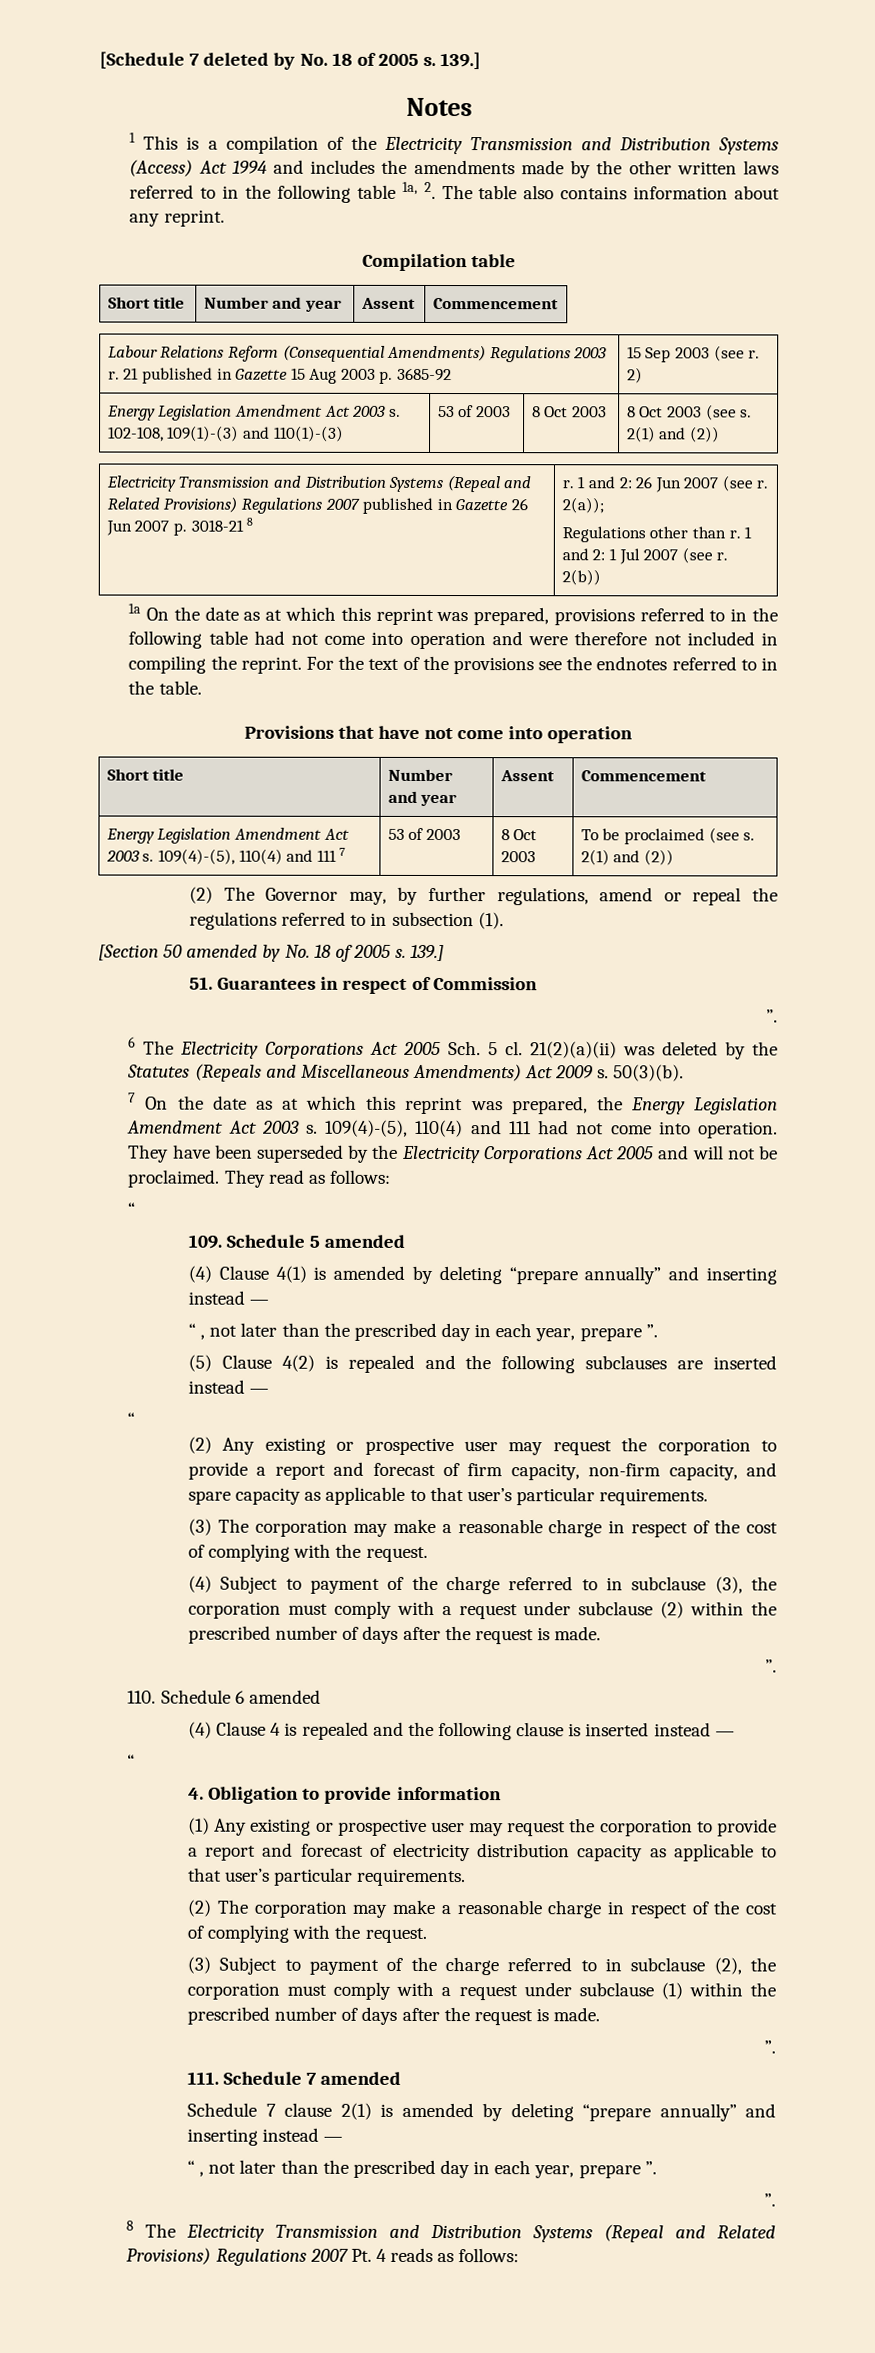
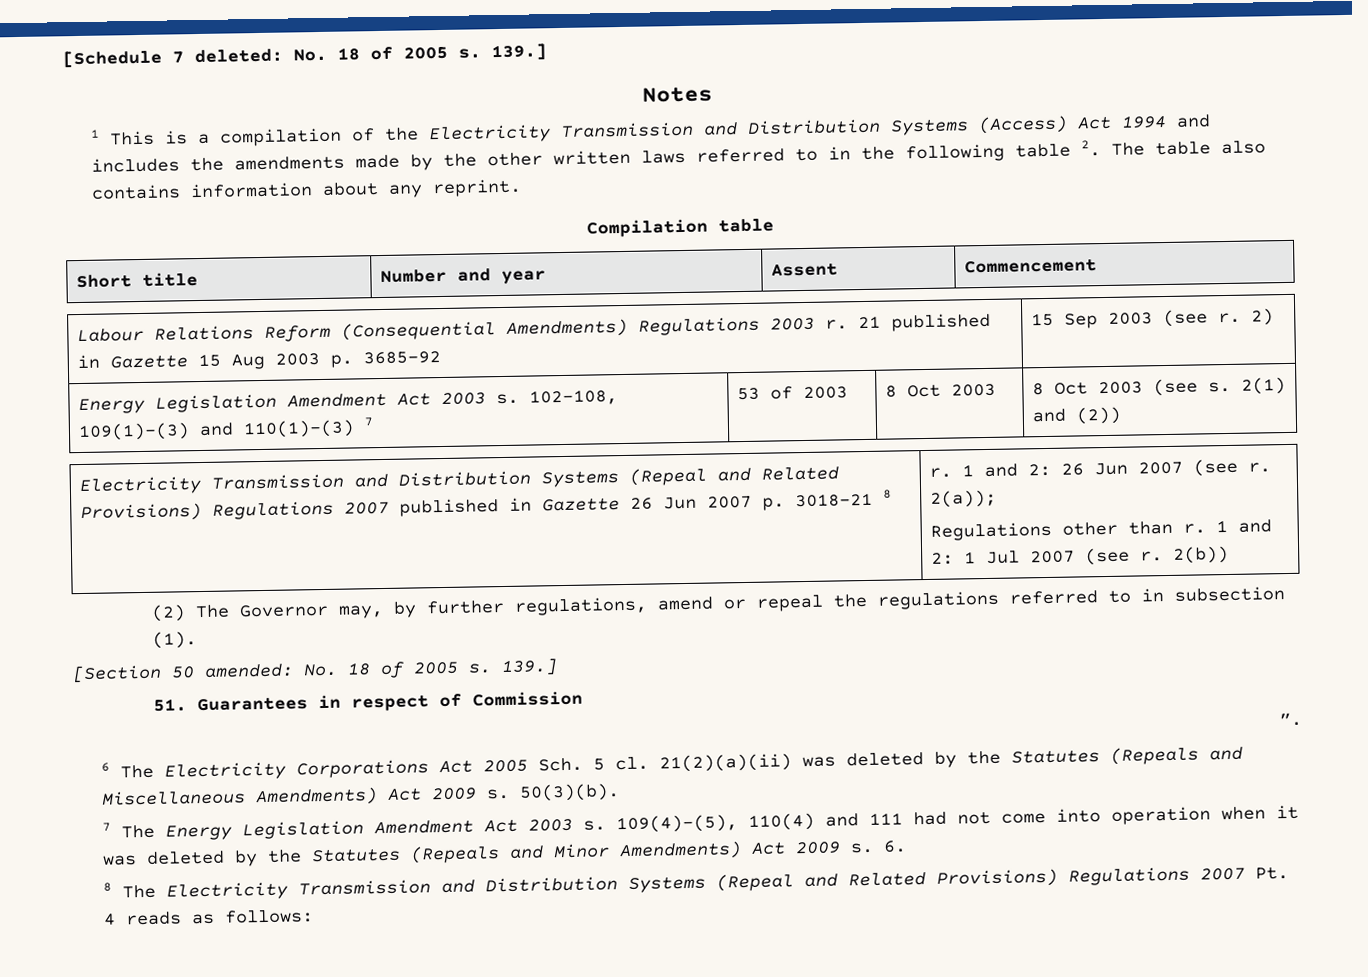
[203,52,296,70] deleted by -> [194,48,283,64] deleted:
[401,181,418,195] 1a, -> (1071, 150) none
(344, 433) none -> [364,417,374,427] 7
[128,603,778,626] [128,630,779,650] [128,655,778,675] [128,680,202,695] [243,725,634,744] [106,768,185,781] [387,768,453,782] [387,790,458,807] [499,770,555,782] [580,770,707,782] [105,827,350,844] [105,847,347,865] [387,827,461,841] [500,829,538,841] [500,851,536,863] [580,827,756,845] [580,849,674,866] // 1a On the date as at which this reprint was prepared, provisions referred to in the following table had not come into operation and were therefore not included in compiling the reprint. For the text of the provisions see the endnotes referred to in the table. // Provisions that have not come into operation // Short title | Number and year | Assent | Commencement // Energy Legislation Amendment Act 2003 s. 109(4)-(5), 110(4) and 111 7 | 53 of 2003 | 8 Oct 2003 | To be proclaimed (see s. 2(1) and (2)) -> (1230, 554) none
[186,944,282,962] amended by -> [204,663,294,678] amended:
[145,1095,623,1115] On the date as at which this reprint was prepared, the -> [120,824,155,839] The
[698,1121,778,1139] [128,1144,778,1164] [127,1169,391,1188] [127,1202,136,1216] [188,1234,406,1249] [188,1265,777,1285] [188,1290,270,1305] [188,1322,658,1342] [188,1354,778,1374] [188,1379,270,1394] [127,1412,136,1426] [188,1436,778,1456] [188,1461,778,1481] [188,1486,709,1506] [188,1518,778,1538] [188,1543,428,1562] [188,1575,777,1595] [188,1600,778,1620] [188,1625,602,1645] [765,1659,777,1673] [127,1689,321,1704] [188,1721,735,1741] [127,1754,136,1768] [188,1786,502,1804] [188,1817,777,1837] [188,1842,777,1862] [188,1867,467,1887] [187,1899,777,1919] [187,1924,427,1943] [187,1956,776,1976] [187,1981,776,2001] [187,2006,601,2026] [764,2040,776,2054] [187,2071,402,2085] [187,2102,776,2122] [187,2127,344,2146] [187,2159,657,2179] [764,2193,776,2207] operation. They have been superseded by the Electricity Corporations Act 2005 and will not be proclaimed. They read as follows: // “ // 109. Schedule 5 amended // (4) Clause 4(1) is amended by deleting “prepare annually” and inserting instead — // “ , not later than the prescribed day in each year, prepare ”. // (5) Clause 4(2) is repealed and the following subclauses are inserted instead — // “ // (2) Any existing or prospective user may request the corporation to provide a report and forecast of firm capacity, non-firm capacity, and spare capacity as applicable to that user’s particular requirements. // (3) The corporation may make a reasonable charge in respect of the cost of complying with the request. // (4) Subject to payment of the charge referred to in subclause (3), the corporation must comply with a request under subclause (2) within the prescribed number of days after the request is made. // ”. // 110. Schedule 6 amended // (4) Clause 4 is repealed and the following clause is inserted instead — // “ // 4. Obligation to provide information // (1) Any existing or prospective user may request the corporation to provide a report and forecast of electricity distribution capacity as applicable to that user’s particular requirements. // (2) The corporation may make a reasonable charge in respect of the cost of complying with the request. // (3) Subject to payment of the charge referred to in subclause (2), the corporation must comply with a request under subclause (1) within the prescribed number of days after the request is made. // ”. // 111. Schedule 7 amended // Schedule 7 clause 2(1) is amended by deleting “prepare annually” and inserting instead — // “ , not later than the prescribed day in each year, prepare ”. // ”. -> [1110,804,1299,825] [102,840,907,867] operation when it was deleted by the Statutes (Repeals and Minor Amendments) Act 2009 s. 6.

